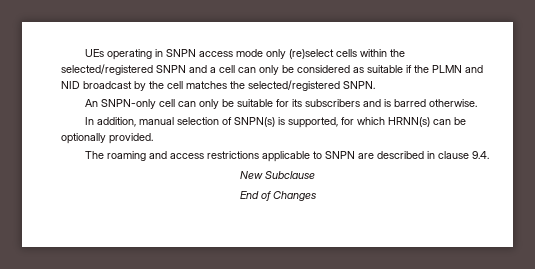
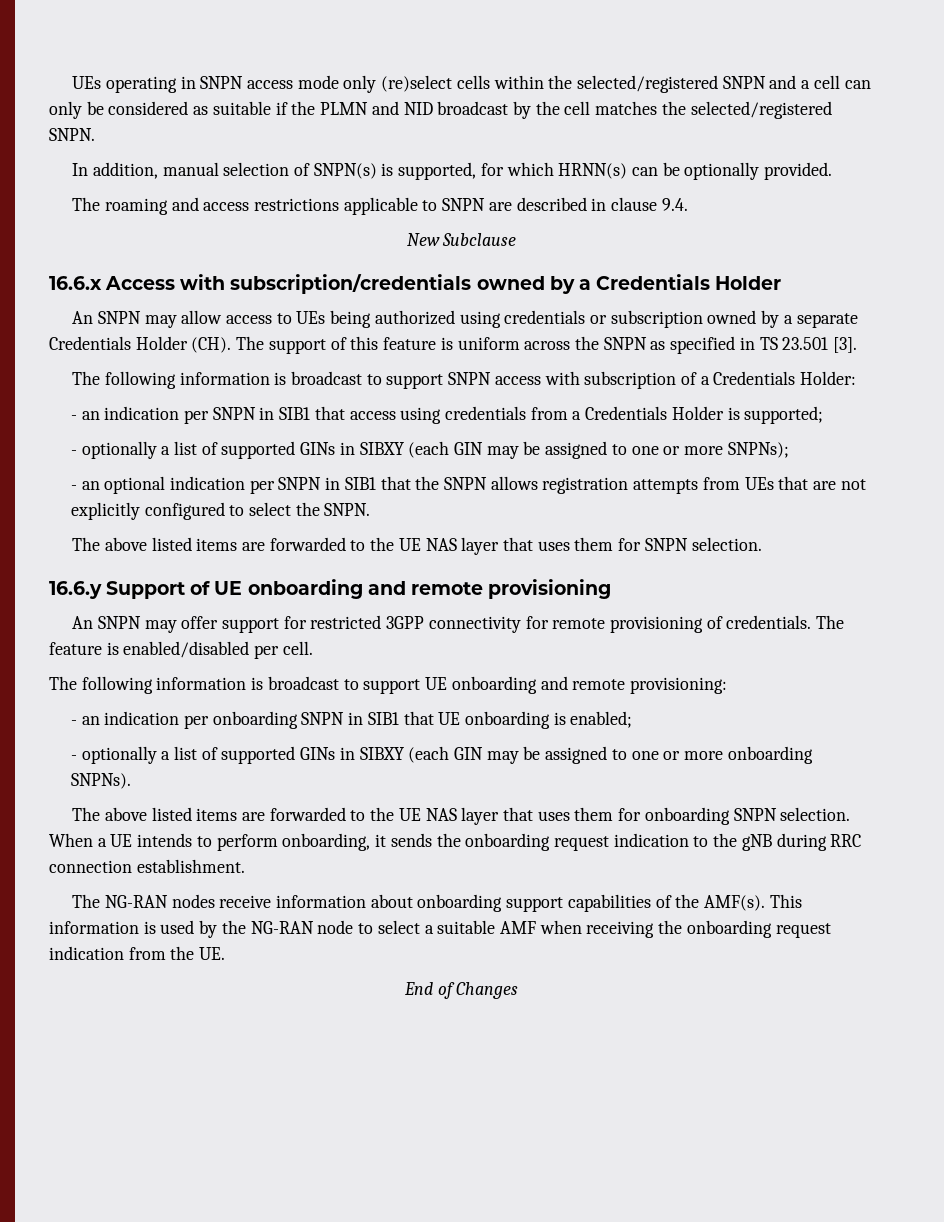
[85,99,478,109] // An SNPN-only cell can only be suitable for its subscribers and is barred otherwise. -> (95, 134) none
(315, 175) none -> [49,274,782,294] [72,310,858,328] [49,336,858,354] [72,371,857,389] [70,406,824,424] [70,441,789,459] [70,476,866,494] [70,502,371,520] [72,537,762,555] [49,579,611,599] [72,615,845,633] [49,641,313,659] [49,676,727,694] [70,711,633,729] [70,746,813,764] [70,773,131,789] [72,807,851,825] [49,833,862,851] [49,859,245,873] [72,894,802,912] [49,920,831,938] [49,946,226,960] // 16.6.x Access with subscription/credentials owned by a Credentials Holder // An SNPN may allow access to UEs being authorized using credentials or subscription owned by a separate Credentials Holder (CH). The support of this feature is uniform across the SNPN as specified in TS 23.501 [3]. // The following information is broadcast to support SNPN access with subscription of a Credentials Holder: // - an indication per SNPN in SIB1 that access using credentials from a Credentials Holder is supported; // - optionally a list of supported GINs in SIBXY (each GIN may be assigned to one or more SNPNs); // - an optional indication per SNPN in SIB1 that the SNPN allows registration attempts from UEs that are not explicitly configured to select the SNPN. // The above listed items are forwarded to the UE NAS layer that uses them for SNPN selection. // 16.6.y Support of UE onboarding and remote provisioning // An SNPN may offer support for restricted 3GPP connectivity for remote provisioning of credentials. The feature is enabled/disabled per cell. // The following information is broadcast to support UE onboarding and remote provisioning: // - an indication per onboarding SNPN in SIB1 that UE onboarding is enabled; // - optionally a list of supported GINs in SIBXY (each GIN may be assigned to one or more onboarding SNPNs). // The above listed items are forwarded to the UE NAS layer that uses them for onboarding SNPN selection. When a UE intends to perform onboarding, it sends the onboarding request indication to the gNB during RRC connection establishment. // The NG-RAN nodes receive information about onboarding support capabilities of the AMF(s). This information is used by the NG-RAN node to select a suitable AMF when receiving the onboarding request indication from the UE.

